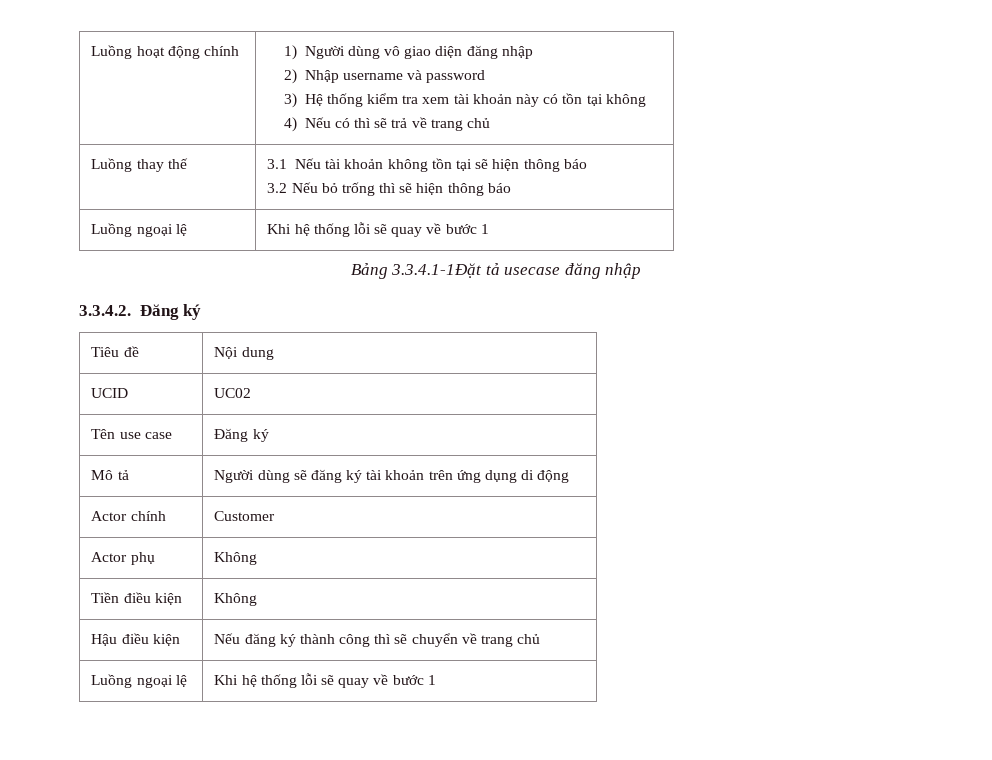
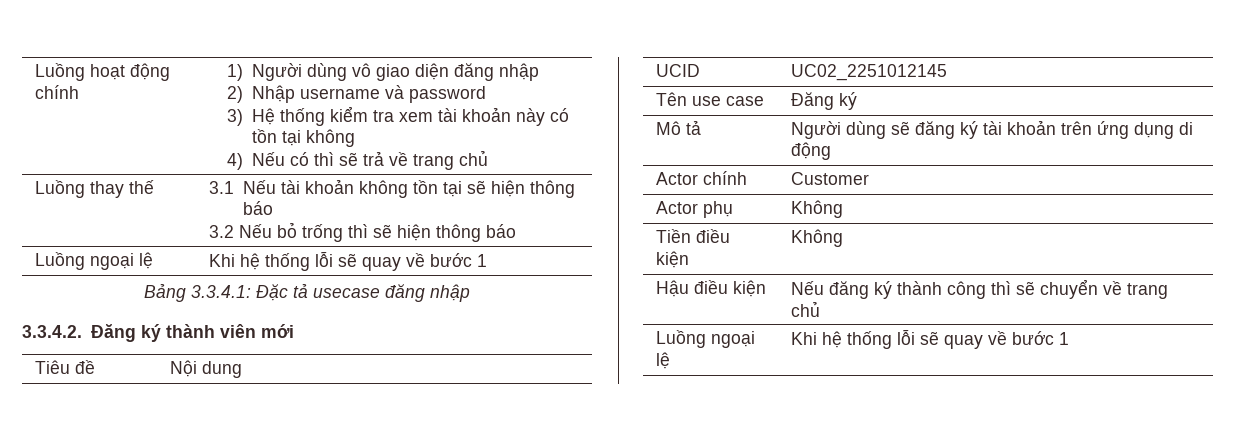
[391,263,483,278] 3.3.4.1-1Đặt -> [191,284,288,301] 3.3.4.1: Đặc
(202, 312) none -> [165,324,294,338] thành viên mới
[214,388,252,398] UC02 -> [790,64,947,81] UC02_2251012145

